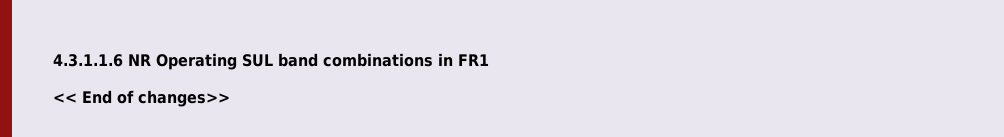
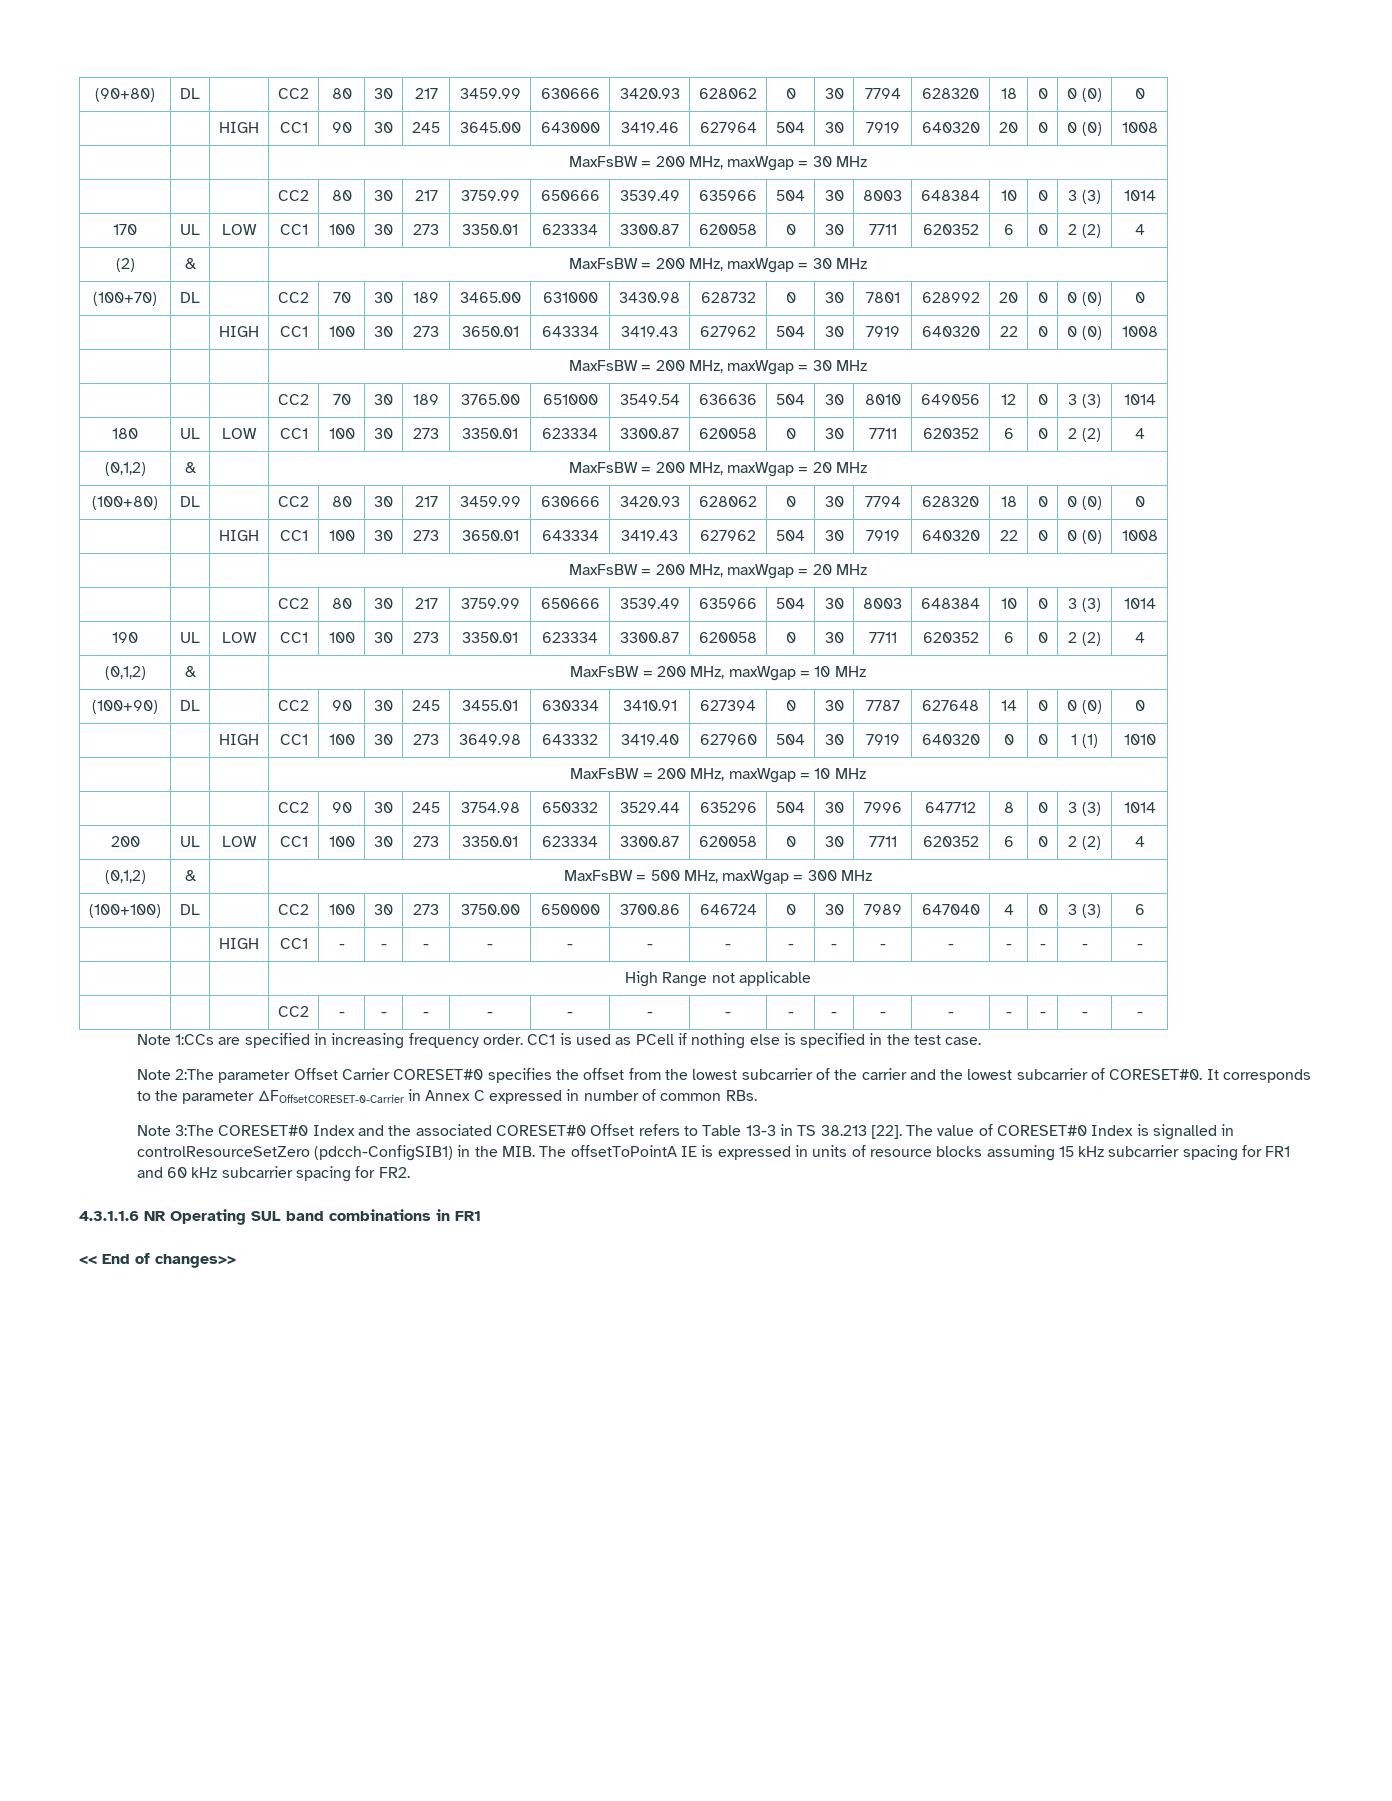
(53, 60) none -> [95,88,155,102] [180,88,200,99] [278,88,309,99] [331,88,352,99] [374,88,393,99] [414,88,438,99] [459,88,521,99] [540,88,600,99] [619,88,680,99] [699,88,757,99] [785,88,796,99] [824,88,844,99] [864,88,901,99] [922,88,979,99] [1000,88,1017,99] [1037,88,1048,99] [1067,88,1102,102] [1134,88,1145,99] [219,122,259,133] [279,122,308,133] [331,122,352,133] [374,122,393,133] [412,122,440,133] [459,122,521,133] [540,122,600,133] [620,122,679,133] [699,122,757,133] [776,122,805,133] [824,122,844,133] [865,122,900,133] [921,122,980,133] [999,122,1018,133] [1037,122,1048,133] [1067,122,1102,136] [1121,122,1158,133] [568,156,868,171] [278,190,309,201] [331,190,352,201] [374,190,393,201] [414,190,438,201] [460,190,520,201] [540,190,600,201] [619,190,680,201] [699,190,757,201] [776,190,805,201] [824,190,844,201] [863,190,902,201] [921,190,980,201] [1000,190,1017,201] [1037,190,1048,201] [1068,190,1101,204] [1123,190,1156,201] [113,224,137,235] [180,224,200,235] [222,224,257,235] [279,224,308,235] [328,224,355,235] [374,224,393,235] [413,224,439,235] [462,224,518,235] [542,224,598,235] [620,224,679,235] [699,224,757,235] [785,224,796,235] [824,224,844,235] [868,224,897,235] [922,224,979,235] [1003,224,1014,235] [1037,224,1048,235] [1068,224,1101,238] [1134,224,1145,235] [115,258,135,272] [184,258,197,269] [568,258,868,273] [93,292,157,306] [180,292,200,303] [278,292,309,303] [332,292,351,303] [374,292,393,303] [413,292,439,303] [459,292,521,303] [542,292,598,303] [619,292,680,303] [700,292,756,303] [785,292,796,303] [824,292,844,303] [865,292,900,303] [921,292,980,303] [999,292,1018,303] [1037,292,1048,303] [1067,292,1102,306] [1134,292,1145,303] [219,326,259,337] [279,326,308,337] [328,326,355,337] [374,326,393,337] [413,326,439,337] [461,326,519,337] [541,326,599,337] [621,326,678,337] [700,326,756,337] [776,326,805,337] [824,326,844,337] [865,326,900,337] [921,326,980,337] [999,326,1018,337] [1037,326,1048,337] [1067,326,1102,340] [1121,326,1158,337] [568,360,868,375] [278,394,309,405] [332,394,351,405] [374,394,393,405] [413,394,439,405] [460,394,520,405] [542,394,598,405] [619,394,680,405] [699,394,757,405] [776,394,805,405] [824,394,844,405] [864,394,901,405] [921,394,980,405] [1001,394,1016,405] [1037,394,1048,405] [1068,394,1101,408] [1123,394,1156,405] [112,428,138,439] [180,428,200,439] [222,428,257,439] [279,428,308,439] [328,428,355,439] [374,428,393,439] [413,428,439,439] [462,428,518,439] [542,428,598,439] [620,428,679,439] [699,428,757,439] [785,428,796,439] [824,428,844,439] [868,428,897,439] [922,428,979,439] [1003,428,1014,439] [1037,428,1048,439] [1068,428,1101,442] [1134,428,1145,439] [104,462,146,476] [184,462,197,473] [568,462,868,477] [92,496,158,510] [180,496,200,507] [278,496,309,507] [331,496,352,507] [374,496,393,507] [414,496,438,507] [459,496,521,507] [540,496,600,507] [619,496,680,507] [699,496,757,507] [785,496,796,507] [824,496,844,507] [864,496,901,507] [922,496,979,507] [1000,496,1017,507] [1037,496,1048,507] [1067,496,1102,510] [1134,496,1145,507] [219,530,259,541] [279,530,308,541] [328,530,355,541] [374,530,393,541] [413,530,439,541] [461,530,519,541] [541,530,599,541] [621,530,678,541] [700,530,756,541] [776,530,805,541] [824,530,844,541] [865,530,900,541] [921,530,980,541] [999,530,1018,541] [1037,530,1048,541] [1067,530,1102,544] [1121,530,1158,541] [568,564,868,579] [278,598,309,609] [331,598,352,609] [374,598,393,609] [414,598,438,609] [460,598,520,609] [540,598,600,609] [619,598,680,609] [699,598,757,609] [776,598,805,609] [824,598,844,609] [863,598,902,609] [921,598,980,609] [1000,598,1017,609] [1037,598,1048,609] [1068,598,1101,612] [1123,598,1156,609] [112,632,138,643] [180,632,200,643] [222,632,257,643] [279,632,308,643] [328,632,355,643] [374,632,393,643] [413,632,439,643] [462,632,518,643] [542,632,598,643] [620,632,679,643] [699,632,757,643] [785,632,796,643] [824,632,844,643] [868,632,897,643] [922,632,979,643] [1003,632,1014,643] [1037,632,1048,643] [1068,632,1101,646] [1134,632,1145,643] [104,666,146,680] [184,666,197,677] [570,666,866,681] [92,700,158,714] [180,700,200,711] [278,700,309,711] [331,700,352,711] [374,700,393,711] [412,700,440,711] [462,700,518,711] [541,700,599,711] [622,700,677,711] [700,700,756,711] [785,700,796,711] [824,700,844,711] [865,700,900,711] [922,700,979,711] [1000,700,1017,711] [1037,700,1048,711] [1067,700,1102,714] [1134,700,1145,711] [219,734,259,745] [279,734,308,745] [328,734,355,745] [374,734,393,745] [413,734,439,745] [459,734,521,745] [542,734,598,745] [620,734,679,745] [699,734,757,745] [776,734,805,745] [824,734,844,745] [865,734,900,745] [921,734,980,745] [1003,734,1014,745] [1037,734,1048,745] [1071,734,1098,748] [1123,734,1156,745] [570,768,866,783] [278,802,309,813] [331,802,352,813] [374,802,393,813] [412,802,440,813] [460,802,520,813] [542,802,598,813] [619,802,680,813] [699,802,757,813] [776,802,805,813] [824,802,844,813] [863,802,902,813] [925,802,976,813] [1003,802,1014,813] [1037,802,1048,813] [1068,802,1101,816] [1123,802,1156,813] [110,836,140,847] [180,836,200,847] [222,836,257,847] [279,836,308,847] [328,836,355,847] [374,836,393,847] [413,836,439,847] [462,836,518,847] [542,836,598,847] [620,836,679,847] [699,836,757,847] [785,836,796,847] [824,836,844,847] [868,836,897,847] [922,836,979,847] [1003,836,1014,847] [1037,836,1048,847] [1068,836,1101,850] [1134,836,1145,847] [104,870,146,884] [184,870,197,881] [563,870,873,885] [89,904,161,918] [180,904,200,915] [278,904,309,915] [328,904,355,915] [374,904,393,915] [413,904,439,915] [460,904,520,915] [540,904,600,915] [619,904,680,915] [699,904,757,915] [785,904,796,915] [824,904,844,915] [863,904,902,915] [921,904,980,915] [1003,904,1014,915] [1037,904,1048,915] [1068,904,1101,918] [1134,904,1145,915] [219,938,259,949] [279,938,308,949] [338,944,345,949] [380,944,387,949] [423,944,429,949] [487,944,493,949] [567,944,573,949] [646,944,653,949] [725,944,731,949] [787,944,794,949] [831,944,837,949] [879,944,886,949] [947,944,954,949] [1005,944,1012,949] [1039,944,1046,949] [1081,944,1088,949] [1136,944,1143,949] [625,971,811,987] [278,1006,309,1017] [338,1012,345,1017] [380,1012,387,1017] [423,1012,429,1017] [487,1012,493,1017] [567,1012,573,1017] [646,1012,653,1017] [725,1012,731,1017] [787,1012,794,1017] [831,1012,837,1017] [879,1012,886,1017] [947,1012,954,1017] [1005,1012,1012,1017] [1039,1012,1046,1017] [1081,1012,1088,1017] [1136,1012,1143,1017] [136,1033,982,1049] [136,1068,1312,1083] [136,1089,757,1104] [136,1124,1235,1140] [136,1145,1291,1161] [136,1166,410,1182] (90+80) | DL | | CC2 | 80 | 30 | 217 | 3459.99 | 630666 | 3420.93 | 628062 | 0 | 30 | 7794 | 628320 | 18 | 0 | 0 (0) | 0 // | | HIGH | CC1 | 90 | 30 | 245 | 3645.00 | 643000 | 3419.46 | 627964 | 504 | 30 | 7919 | 640320 | 20 | 0 | 0 (0) | 1008 // | | | MaxFsBW = 200 MHz, maxWgap = 30 MHz // | | | CC2 | 80 | 30 | 217 | 3759.99 | 650666 | 3539.49 | 635966 | 504 | 30 | 8003 | 648384 | 10 | 0 | 3 (3) | 1014 // 170 | UL | LOW | CC1 | 100 | 30 | 273 | 3350.01 | 623334 | 3300.87 | 620058 | 0 | 30 | 7711 | 620352 | 6 | 0 | 2 (2) | 4 // (2) | & | | MaxFsBW = 200 MHz, maxWgap = 30 MHz // (100+70) | DL | | CC2 | 70 | 30 | 189 | 3465.00 | 631000 | 3430.98 | 628732 | 0 | 30 | 7801 | 628992 | 20 | 0 | 0 (0) | 0 // | | HIGH | CC1 | 100 | 30 | 273 | 3650.01 | 643334 | 3419.43 | 627962 | 504 | 30 | 7919 | 640320 | 22 | 0 | 0 (0) | 1008 // | | | MaxFsBW = 200 MHz, maxWgap = 30 MHz // | | | CC2 | 70 | 30 | 189 | 3765.00 | 651000 | 3549.54 | 636636 | 504 | 30 | 8010 | 649056 | 12 | 0 | 3 (3) | 1014 // 180 | UL | LOW | CC1 | 100 | 30 | 273 | 3350.01 | 623334 | 3300.87 | 620058 | 0 | 30 | 7711 | 620352 | 6 | 0 | 2 (2) | 4 // (0,1,2) | & | | MaxFsBW = 200 MHz, maxWgap = 20 MHz // (100+80) | DL | | CC2 | 80 | 30 | 217 | 3459.99 | 630666 | 3420.93 | 628062 | 0 | 30 | 7794 | 628320 | 18 | 0 | 0 (0) | 0 // | | HIGH | CC1 | 100 | 30 | 273 | 3650.01 | 643334 | 3419.43 | 627962 | 504 | 30 | 7919 | 640320 | 22 | 0 | 0 (0) | 1008 // | | | MaxFsBW = 200 MHz, maxWgap = 20 MHz // | | | CC2 | 80 | 30 | 217 | 3759.99 | 650666 | 3539.49 | 635966 | 504 | 30 | 8003 | 648384 | 10 | 0 | 3 (3) | 1014 // 190 | UL | LOW | CC1 | 100 | 30 | 273 | 3350.01 | 623334 | 3300.87 | 620058 | 0 | 30 | 7711 | 620352 | 6 | 0 | 2 (2) | 4 // (0,1,2) | & | | MaxFsBW = 200 MHz, maxWgap = 10 MHz // (100+90) | DL | | CC2 | 90 | 30 | 245 | 3455.01 | 630334 | 3410.91 | 627394 | 0 | 30 | 7787 | 627648 | 14 | 0 | 0 (0) | 0 // | | HIGH | CC1 | 100 | 30 | 273 | 3649.98 | 643332 | 3419.40 | 627960 | 504 | 30 | 7919 | 640320 | 0 | 0 | 1 (1) | 1010 // | | | MaxFsBW = 200 MHz, maxWgap = 10 MHz // | | | CC2 | 90 | 30 | 245 | 3754.98 | 650332 | 3529.44 | 635296 | 504 | 30 | 7996 | 647712 | 8 | 0 | 3 (3) | 1014 // 200 | UL | LOW | CC1 | 100 | 30 | 273 | 3350.01 | 623334 | 3300.87 | 620058 | 0 | 30 | 7711 | 620352 | 6 | 0 | 2 (2) | 4 // (0,1,2) | & | | MaxFsBW = 500 MHz, maxWgap = 300 MHz // (100+100) | DL | | CC2 | 100 | 30 | 273 | 3750.00 | 650000 | 3700.86 | 646724 | 0 | 30 | 7989 | 647040 | 4 | 0 | 3 (3) | 6 // | | HIGH | CC1 | - | - | - | - | - | - | - | - | - | - | - | - | - | - | - // | | | High Range not applicable // | | | CC2 | - | - | - | - | - | - | - | - | - | - | - | - | - | - | - // Note 1:CCs are specified in increasing frequency order. CC1 is used as PCell if nothing else is specified in the test case. // Note 2:The parameter Offset Carrier CORESET#0 specifies the offset from the lowest subcarrier of the carrier and the lowest subcarrier of CORESET#0. It corresponds to the parameter ΔFOffsetCORESET-0-Carrier in Annex C expressed in number of common RBs. // Note 3:The CORESET#0 Index and the associated CORESET#0 Offset refers to Table 13-3 in TS 38.213 [22]. The value of CORESET#0 Index is signalled in controlResourceSetZero (pdcch-ConfigSIB1) in the MIB. The offsetToPointA IE is expressed in units of resource blocks assuming 15 kHz subcarrier spacing for FR1 and 60 kHz subcarrier spacing for FR2. //

